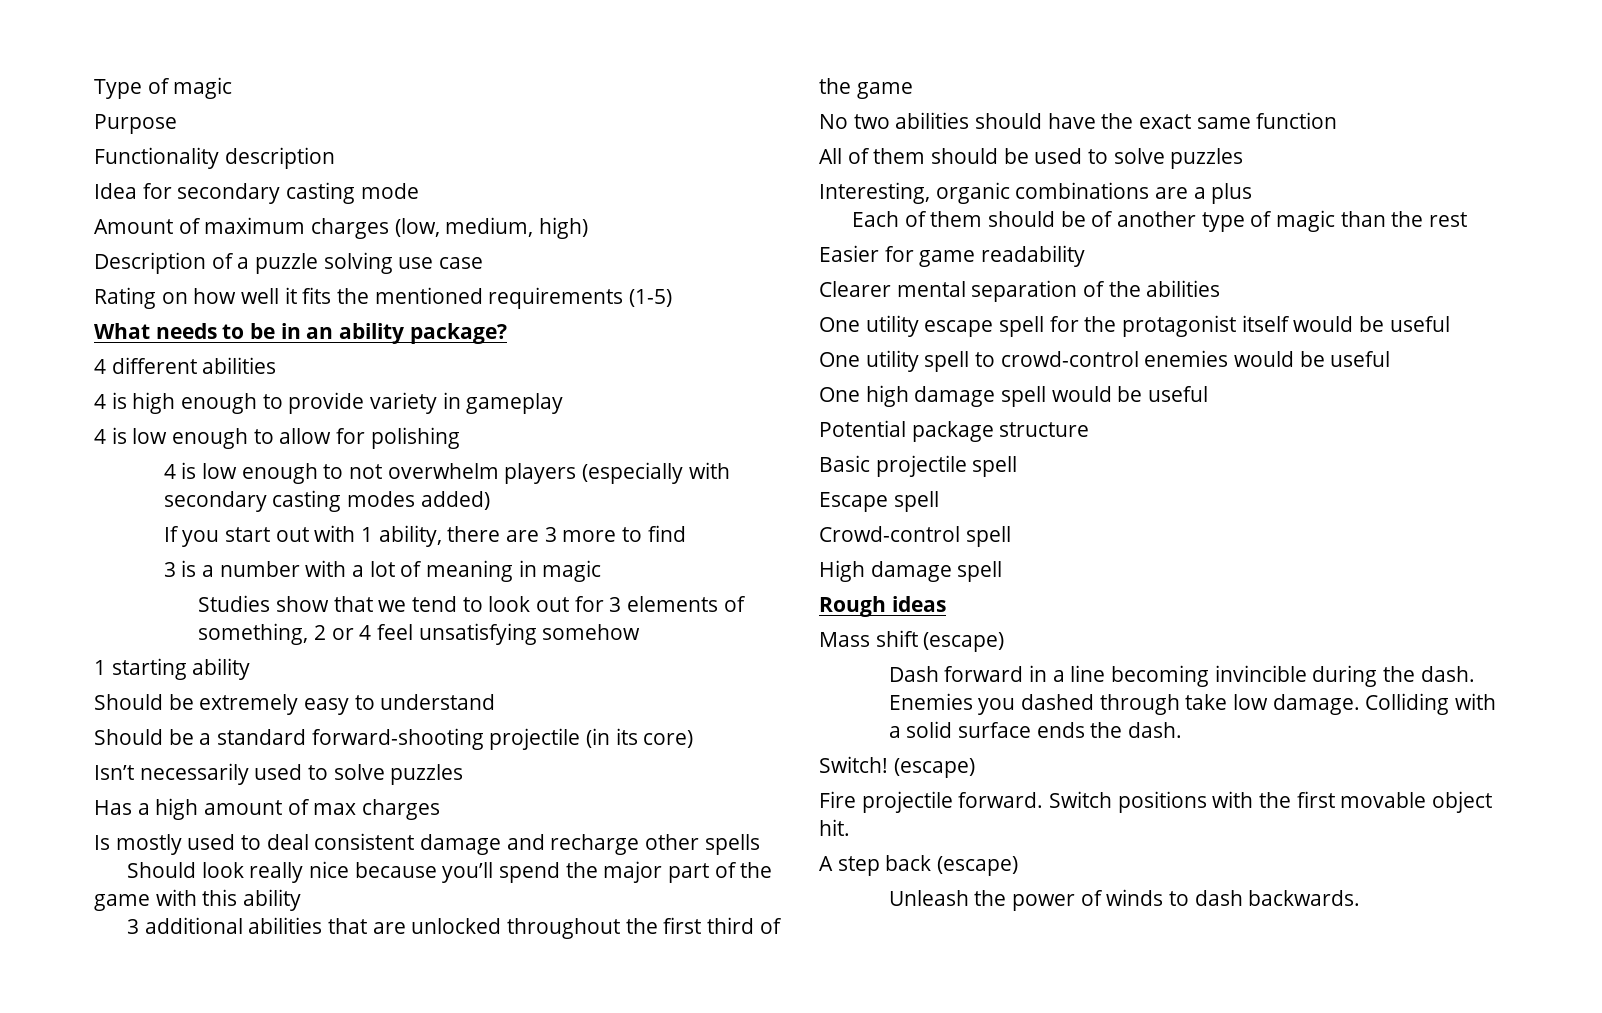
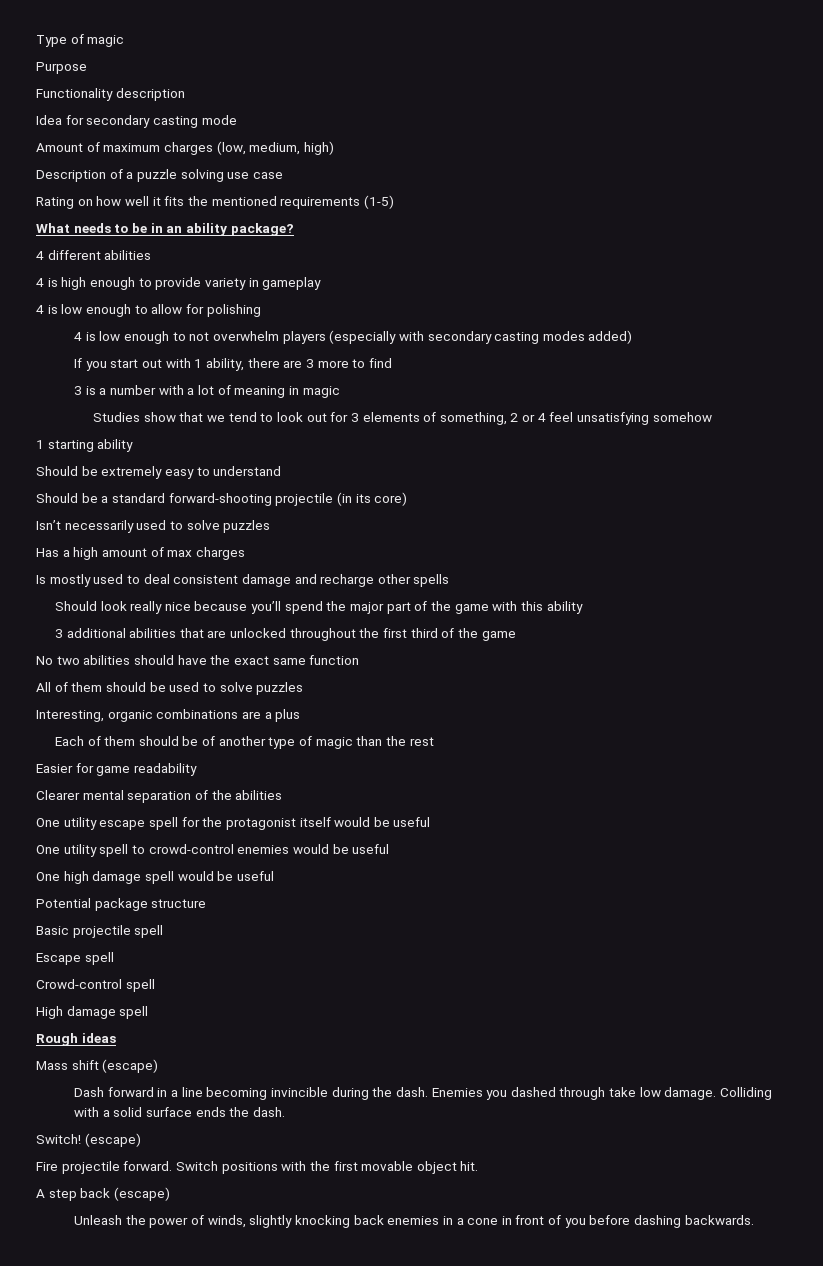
[1106,889,1243,906] winds to dash -> [207,1215,682,1228] winds, slightly knocking back enemies in a cone in front of you before dashing

